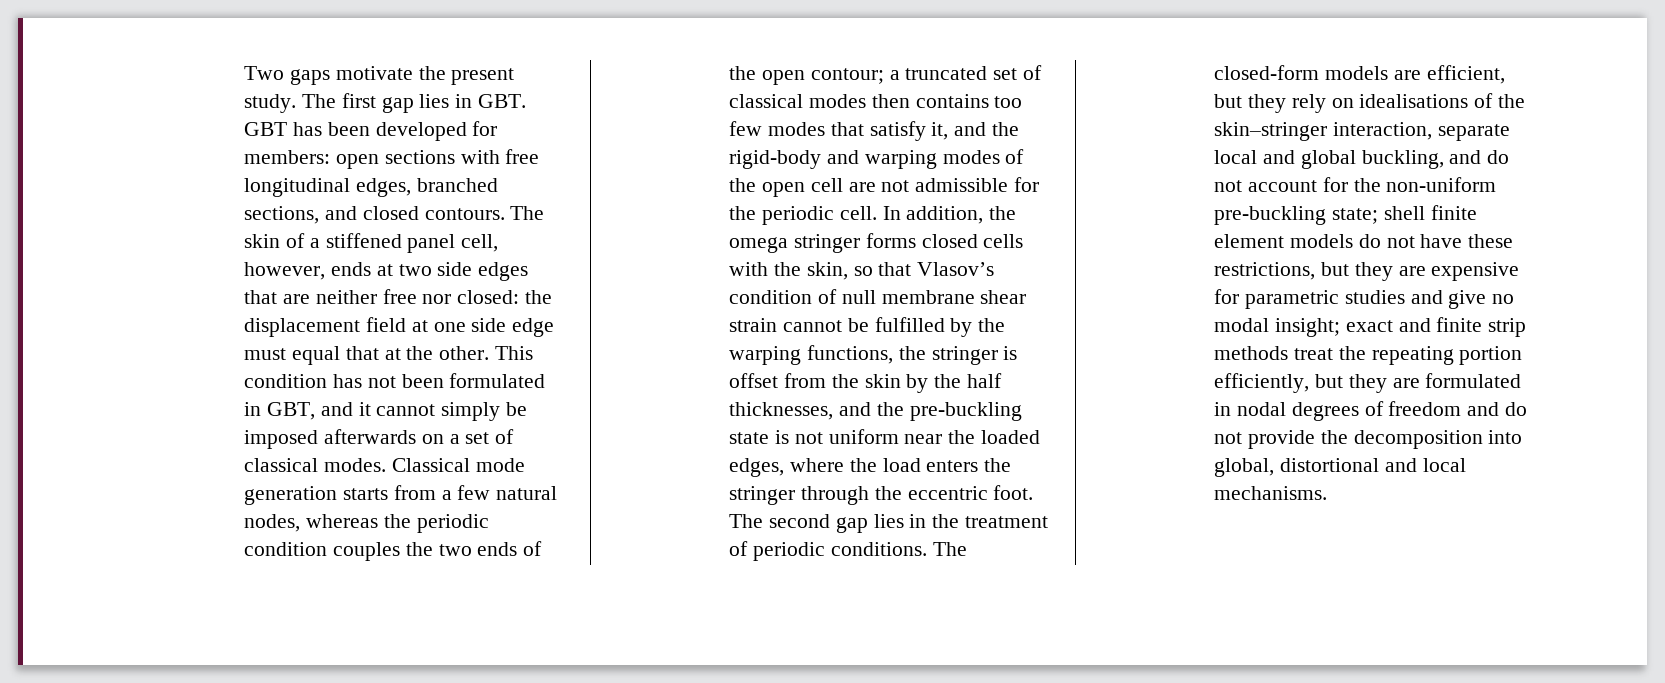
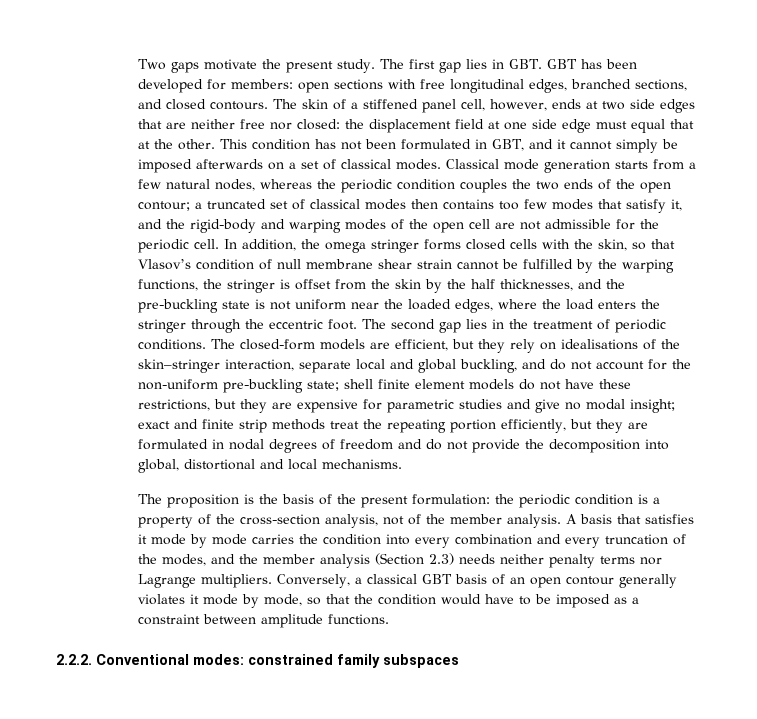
(1328, 493) none -> [138,494,661,508] [138,514,695,528] [138,534,687,548] [138,553,663,568] [138,574,678,588] [138,594,640,608] [138,614,390,628] [56,654,459,668] // The proposition is the basis of the present formulation: the periodic condition is a property of the cross-section analysis, not of the member analysis. A basis that satisfies it mode by mode carries the condition into every combination and every truncation of the modes, and the member analysis (Section 2.3) needs neither penalty terms nor Lagrange multipliers. Conversely, a classical GBT basis of an open contour generally violates it mode by mode, so that the condition would have to be imposed as a constraint between amplitude functions. // 2.2.2. Conventional modes: constrained family subspaces

